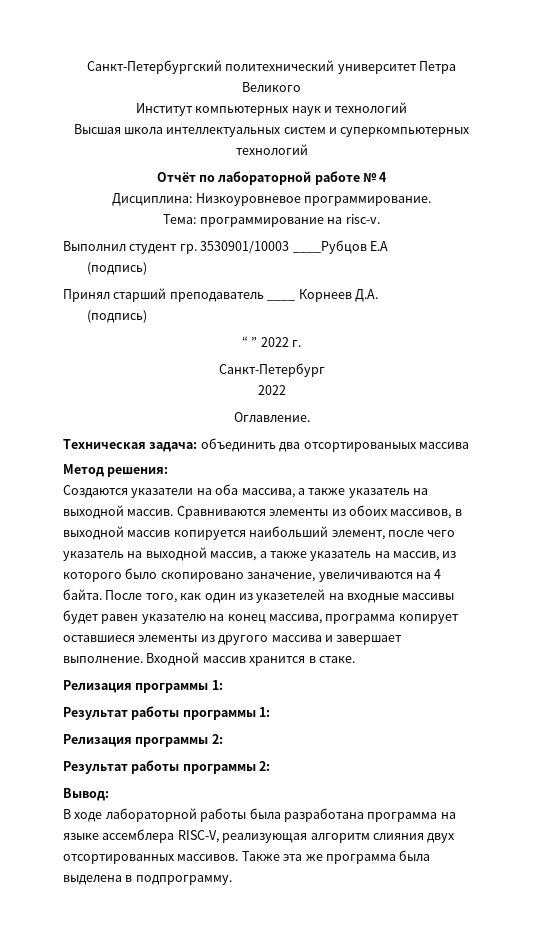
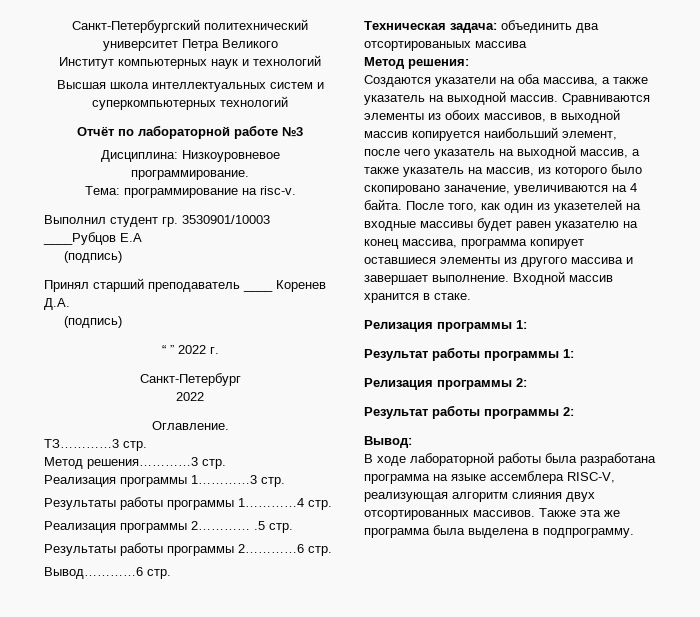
[363,172,388,182] № 4 -> [282,127,303,137] №3
[298,289,352,302] Корнеев -> [276,280,326,292] Коренев
(310, 417) none -> [44,439,147,451] [44,457,226,469] [44,475,285,487] [44,497,332,510] [44,521,293,533] [44,543,332,556] [44,567,171,579] // ТЗ…………3 стр. // Метод решения…………3 стр. // Реализация программы 1…………3 стр. // Результаты работы программы 1…………4 стр. // Реализация программы 2………… .5 стр. // Результаты работы программы 2…………6 стр. // Вывод…………6 стр.

